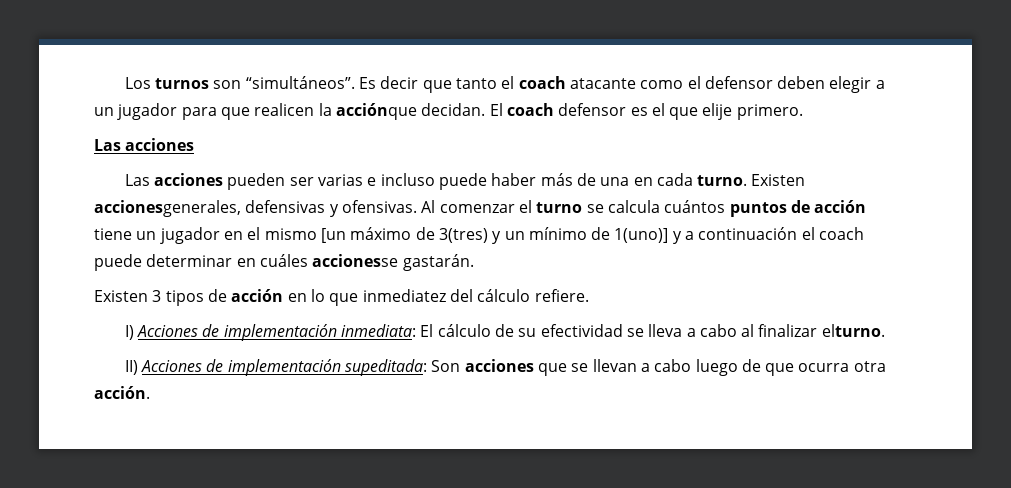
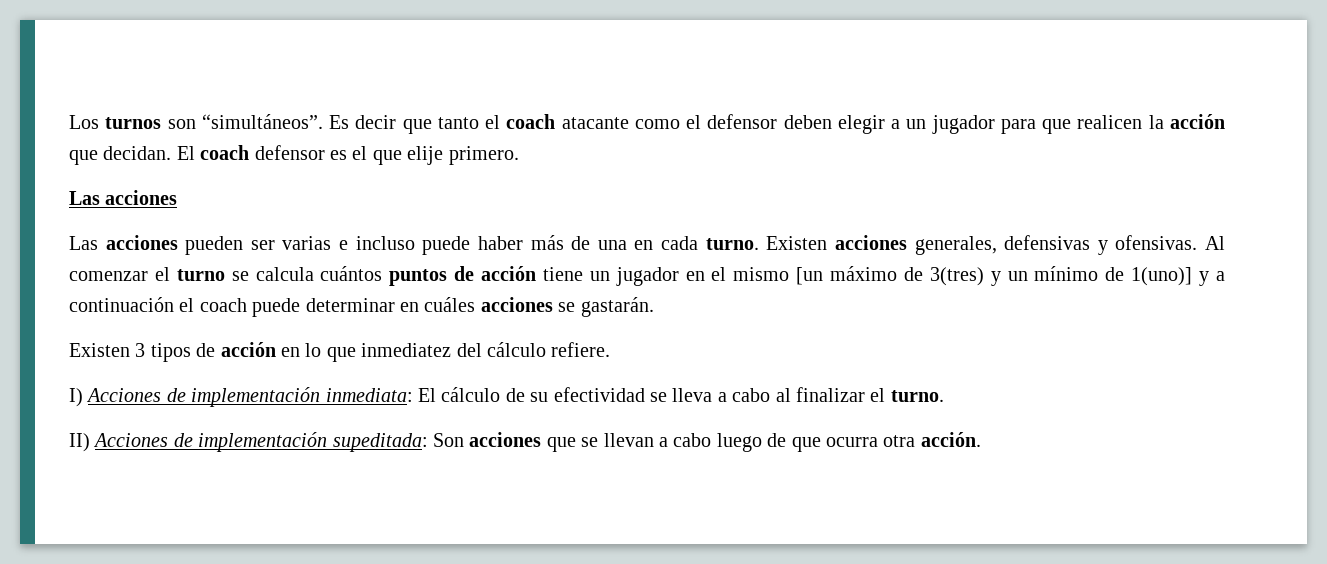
[335,103,417,120] acciónque -> [1170,114,1225,129] [69,150,98,165] acción que
[94,200,241,217] accionesgenerales, -> [834,235,997,255] acciones generales,
[312,254,399,267] accionesse -> [480,297,576,312] acciones se
[821,324,885,337] elturno. -> [870,388,944,402] el turno.

